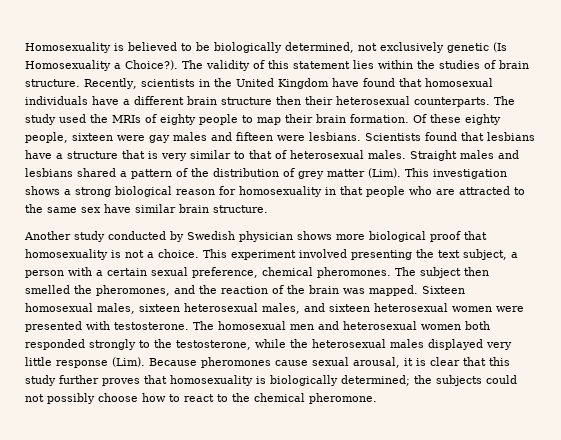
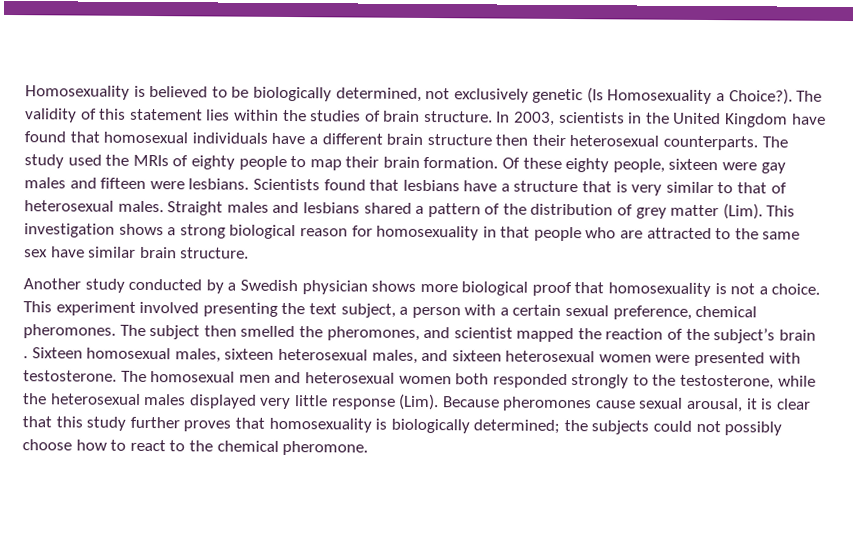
[84,78,137,89] Recently, -> [496,111,556,126] In 2003,
(184, 236) none -> [227,282,237,291] a
(195, 289) none -> [453,327,575,343] scientist mapped
[309,285,418,296] brain was mapped. -> [713,328,816,344] [23,356,28,359] subject’s brain .

